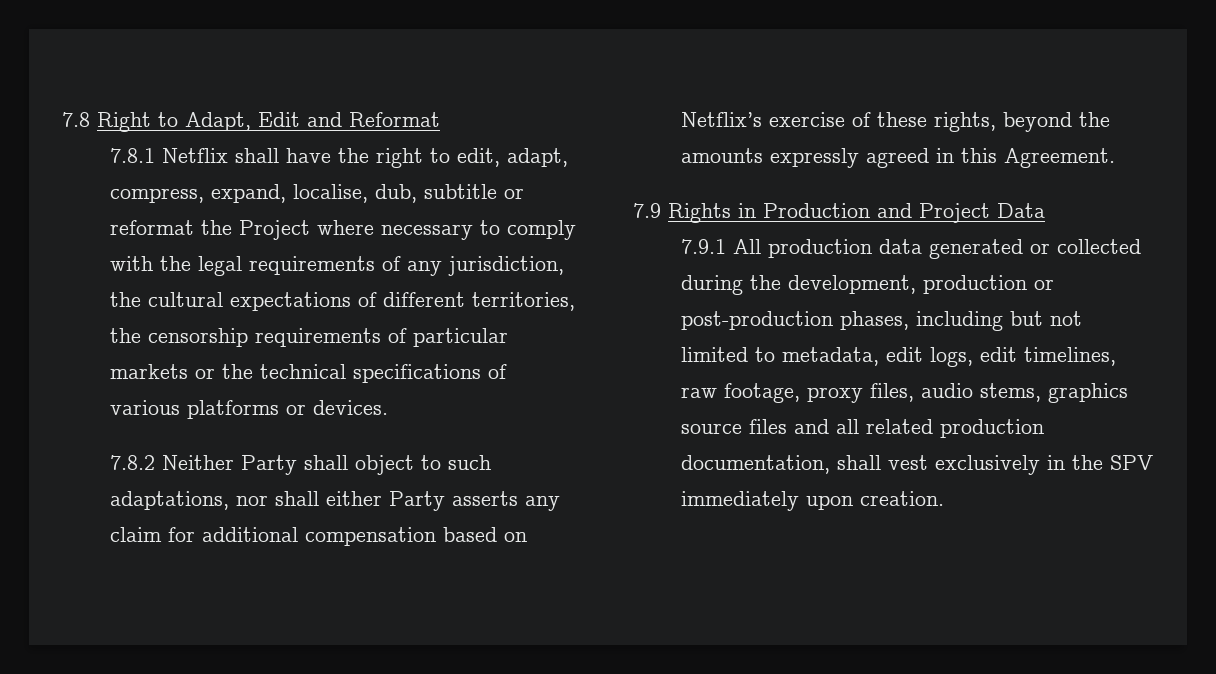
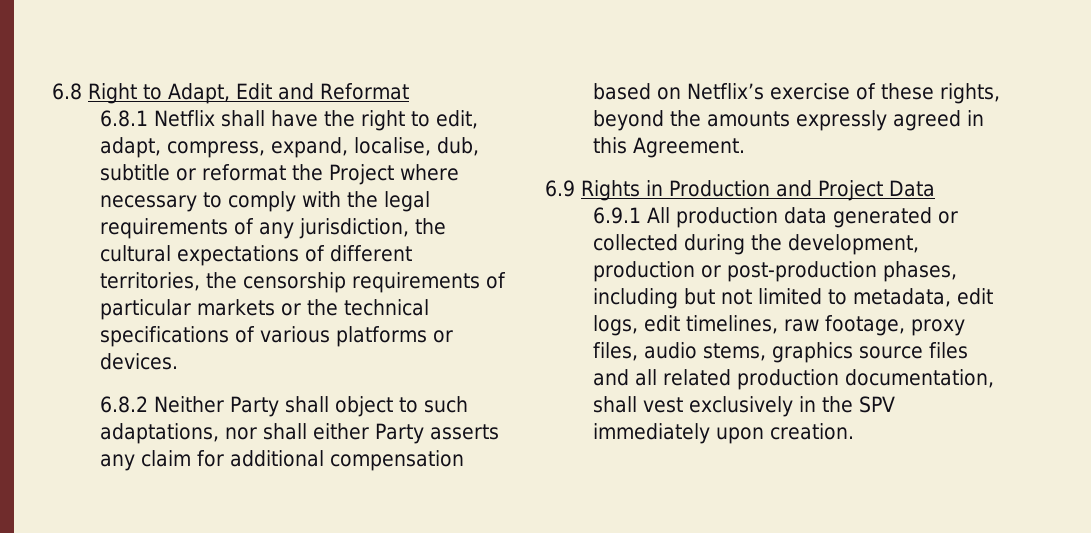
[62,112,90,127] 7.8 -> [52,83,82,100] 6.8
[110,148,156,163] 7.8.1 -> [99,110,148,127] 6.8.1
[110,455,156,470] 7.8.2 -> [99,396,148,413] 6.8.2
[633,203,661,218] 7.9 -> [545,180,575,197] 6.9
[681,239,727,254] 7.9.1 -> [592,207,641,224] 6.9.1

